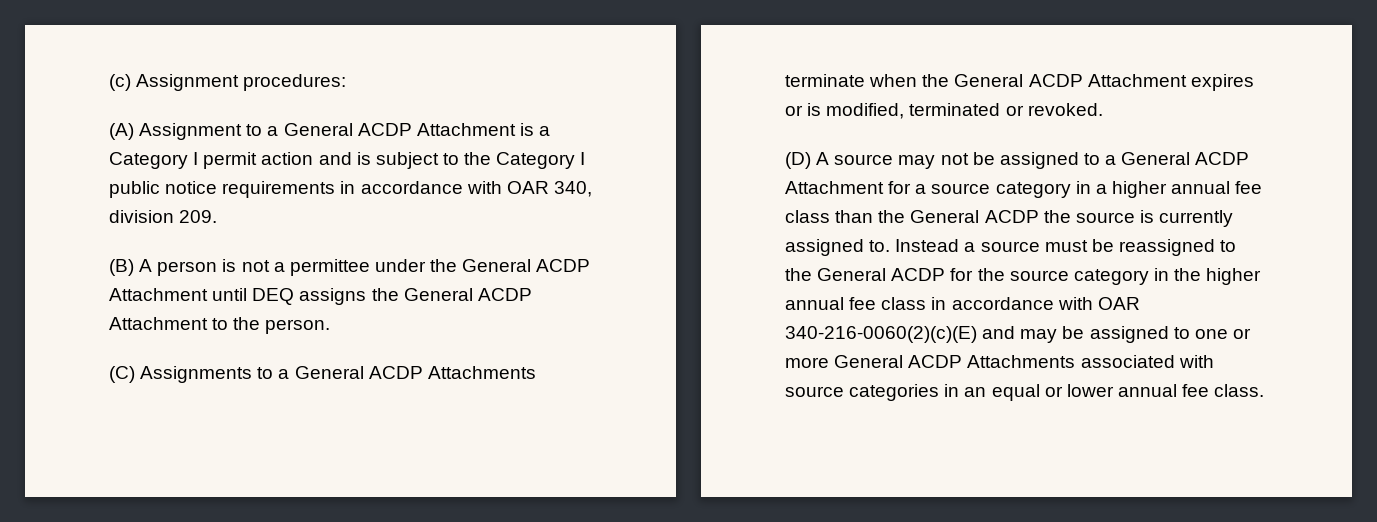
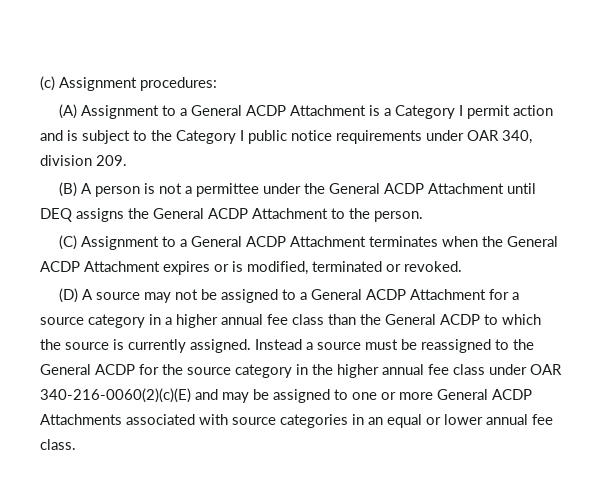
[340,181,502,194] in accordance with -> [426,130,464,141] under
[140,366,536,383] [785,74,865,87] Assignments to a General ACDP Attachments terminate -> [81,236,439,250] Assignment to a General ACDP Attachment terminates
(1039, 216) none -> [484,314,541,325] to which
[785,239,891,256] assigned to. -> [190,339,251,353] assigned.
[931,297,1093,310] in accordance with -> [489,364,527,375] under

